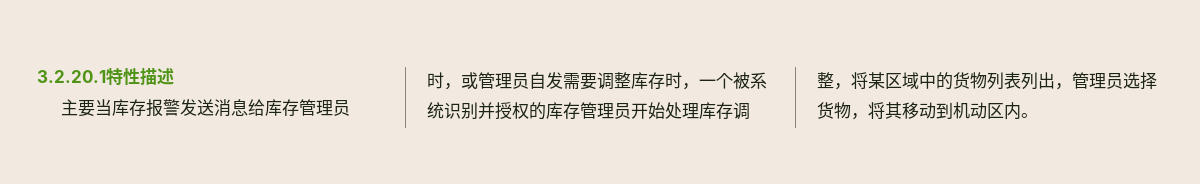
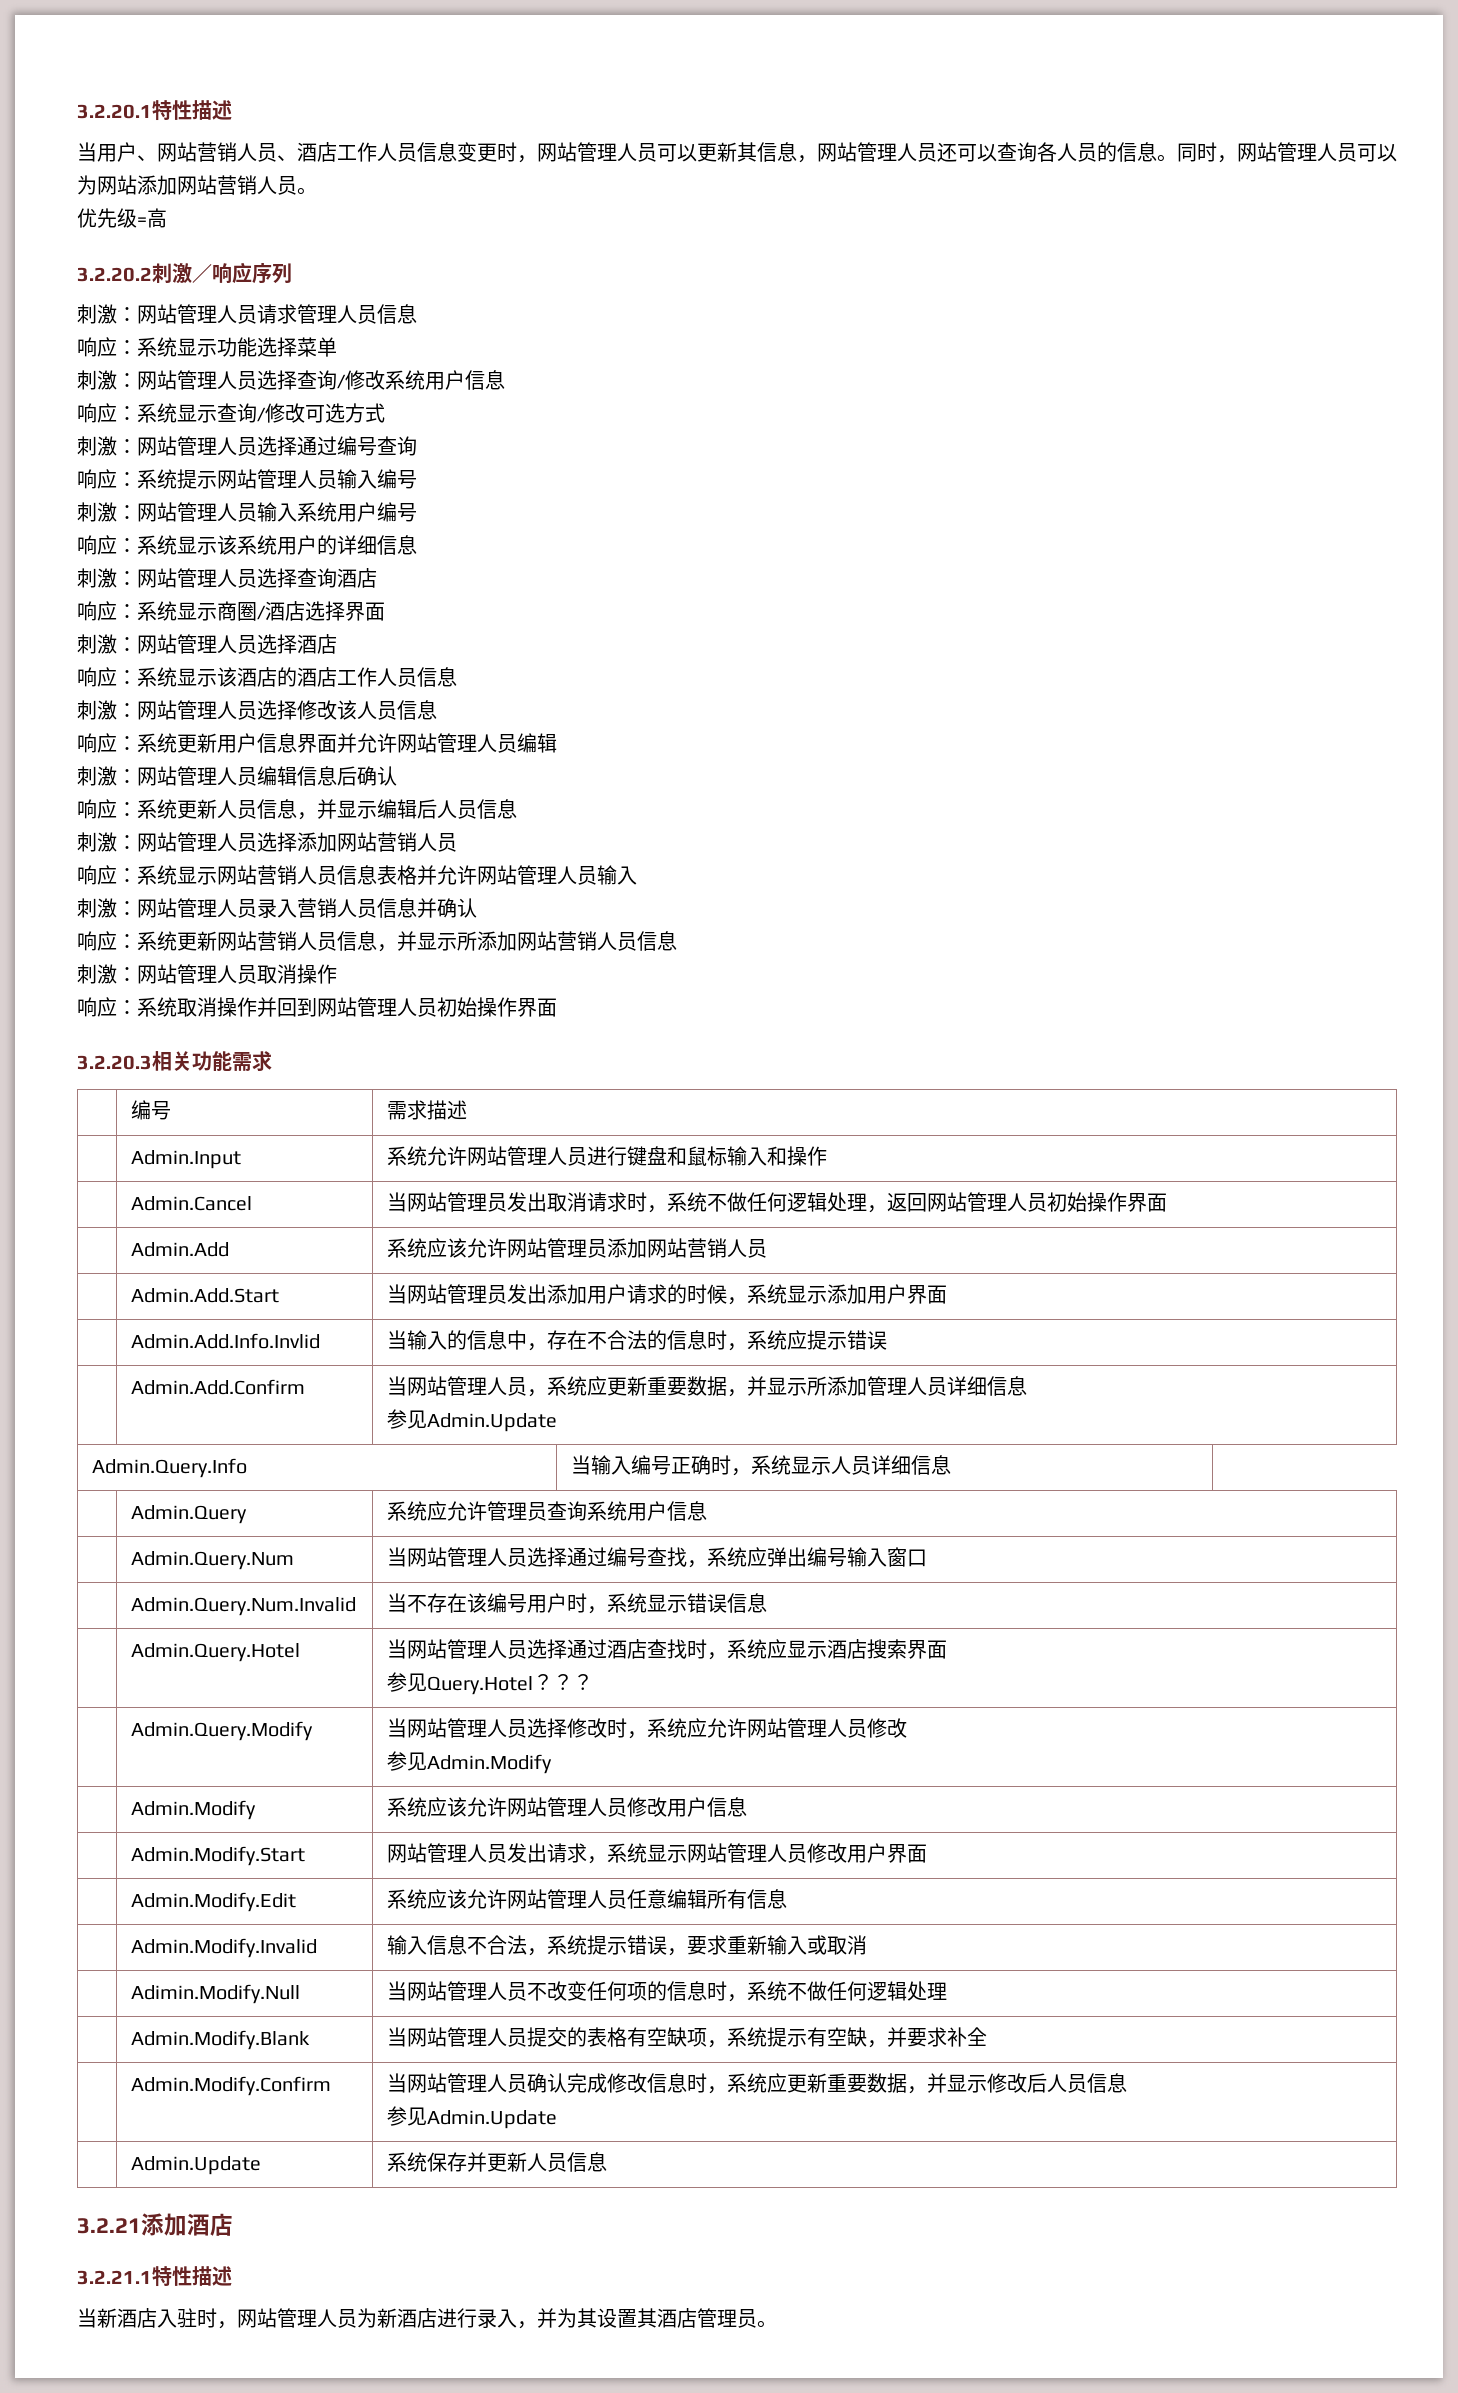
[60,99,350,117] [427,72,767,90] [427,102,750,120] [817,72,1157,90] [817,102,1021,120] 主要当库存报警发送消息给库存管理员时，或管理员自发需要调整库存时，一个被系统识别并授权的库存管理员开始处理库存调整，将某区域中的货物列表列出，管理员选择货物，将其移动到机动区内 -> [77,142,1397,163] [77,175,317,195] [77,208,167,228] [77,262,292,284] [77,304,417,324] [77,337,337,357] [77,370,505,390] [77,403,385,423] [77,436,417,456] [77,469,417,489] [77,502,417,522] [77,535,417,555] [77,568,377,588] [77,601,385,621] [77,634,337,654] [77,667,457,687] [77,700,437,720] [77,733,557,753] [77,766,397,786] [77,799,517,820] [77,832,457,852] [77,865,637,885] [77,898,477,918] [77,931,677,952] [77,964,337,984] [77,997,557,1017] [77,1051,272,1072] [130,1100,171,1120] [386,1100,467,1120] [130,1150,241,1169] [386,1146,827,1166] [130,1196,252,1211] [386,1192,1167,1213] [130,1242,229,1257] [386,1238,767,1258] [130,1288,279,1303] [386,1284,947,1305] [130,1333,320,1349] [386,1330,887,1351] [130,1379,305,1395] [386,1376,1027,1397] [386,1409,557,1432] [91,1458,247,1478] [570,1455,951,1476] [130,1505,247,1524] [386,1501,707,1521] [130,1551,294,1570] [386,1547,927,1568] [130,1597,356,1616] [386,1593,767,1614] [130,1643,300,1662] [386,1639,947,1660] [386,1672,593,1695] [130,1721,313,1741] [386,1718,907,1739] [386,1751,552,1774] [130,1800,256,1820] [386,1797,747,1817] [130,1846,305,1866] [386,1843,927,1864] [130,1892,296,1912] [386,1889,787,1909] [130,1938,317,1958] [386,1935,867,1956] [130,1984,300,2004] [386,1981,947,2002] [130,2030,310,2050] [386,2027,987,2048] [130,2076,331,2096] [386,2073,1127,2094] [386,2106,557,2129] [130,2156,261,2175] [386,2152,607,2172] [77,2213,233,2236] [77,2266,232,2287] [77,2308,757,2329] 当用户、网站营销人员、酒店工作人员信息变更时，网站管理人员可以更新其信息，网站管理人员还可以查询各人员的信息。同时，网站管理人员可以为网站添加网站营销人员。 // 优先级=高 // 3.2.20.2刺激／响应序列 // 刺激：网站管理人员请求管理人员信息 // 响应：系统显示功能选择菜单 // 刺激：网站管理人员选择查询/修改系统用户信息 // 响应：系统显示查询/修改可选方式 // 刺激：网站管理人员选择通过编号查询 // 响应：系统提示网站管理人员输入编号 // 刺激：网站管理人员输入系统用户编号 // 响应：系统显示该系统用户的详细信息 // 刺激：网站管理人员选择查询酒店 // 响应：系统显示商圈/酒店选择界面 // 刺激：网站管理人员选择酒店 // 响应：系统显示该酒店的酒店工作人员信息 // 刺激：网站管理人员选择修改该人员信息 // 响应：系统更新用户信息界面并允许网站管理人员编辑 // 刺激：网站管理人员编辑信息后确认 // 响应：系统更新人员信息，并显示编辑后人员信息 // 刺激：网站管理人员选择添加网站营销人员 // 响应：系统显示网站营销人员信息表格并允许网站管理人员输入 // 刺激：网站管理人员录入营销人员信息并确认 // 响应：系统更新网站营销人员信息，并显示所添加网站营销人员信息 // 刺激：网站管理人员取消操作 // 响应：系统取消操作并回到网站管理人员初始操作界面 // 3.2.20.3相关功能需求 // | 编号 | 需求描述 // | Admin.Input | 系统允许网站管理人员进行键盘和鼠标输入和操作 // | Admin.Cancel | 当网站管理员发出取消请求时，系统不做任何逻辑处理，返回网站管理人员初始操作界面 // | Admin.Add | 系统应该允许网站管理员添加网站营销人员 // | Admin.Add.Start | 当网站管理员发出添加用户请求的时候，系统显示添加用户界面 // | Admin.Add.Info.Invlid | 当输入的信息中，存在不合法的信息时，系统应提示错误 // | Admin.Add.Confirm | 当网站管理人员，系统应更新重要数据，并显示所添加管理人员详细信息 // 参见Admin.Update // Admin.Query.Info | 当输入编号正确时，系统显示人员详细信息 // | Admin.Query | 系统应允许管理员查询系统用户信息 // | Admin.Query.Num | 当网站管理人员选择通过编号查找，系统应弹出编号输入窗口 // | Admin.Query.Num.Invalid | 当不存在该编号用户时，系统显示错误信息 // | Admin.Query.Hotel | 当网站管理人员选择通过酒店查找时，系统应显示酒店搜索界面 // 参见Query.Hotel？？？ // | Admin.Query.Modify | 当网站管理人员选择修改时，系统应允许网站管理人员修改 // 参见Admin.Modify // | Admin.Modify | 系统应该允许网站管理人员修改用户信息 // | Admin.Modify.Start | 网站管理人员发出请求，系统显示网站管理人员修改用户界面 // | Admin.Modify.Edit | 系统应该允许网站管理人员任意编辑所有信息 // | Admin.Modify.Invalid | 输入信息不合法，系统提示错误，要求重新输入或取消 // | Adimin.Modify.Null | 当网站管理人员不改变任何项的信息时，系统不做任何逻辑处理 // | Admin.Modify.Blank | 当网站管理人员提交的表格有空缺项，系统提示有空缺，并要求补全 // | Admin.Modify.Confirm | 当网站管理人员确认完成修改信息时，系统应更新重要数据，并显示修改后人员信息 // 参见Admin.Update // | Admin.Update | 系统保存并更新人员信息 // 3.2.21添加酒店 // 3.2.21.1特性描述 // 当新酒店入驻时，网站管理人员为新酒店进行录入，并为其设置其酒店管理员

